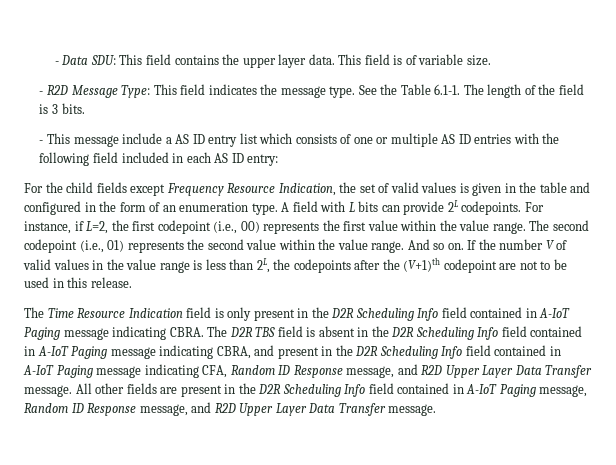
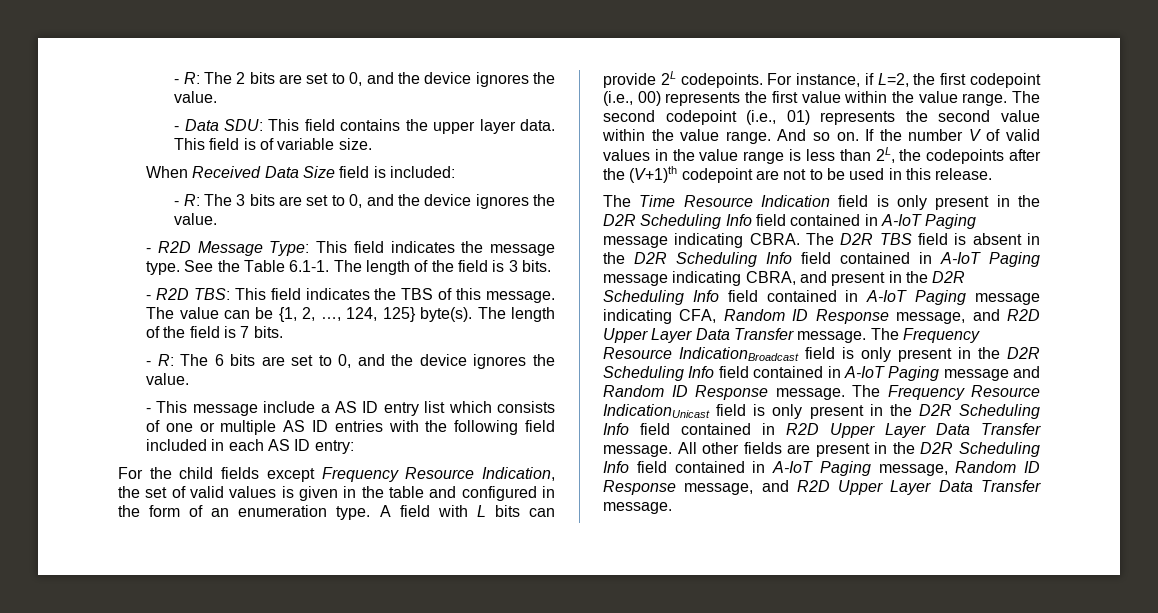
[54,61,59,65] - -> [174,72,555,87] [174,91,218,103] [174,126,180,131] - R: The 2 bits are set to 0, and the device ignores the value. // -
(491, 60) none -> [146,166,455,178] [174,194,555,209] [174,213,218,225] // When Received Data Size field is included: // - R: The 3 bits are set to 0, and the device ignores the value.
(85, 108) none -> [146,288,555,303] [146,307,555,322] [146,326,283,338] [146,354,556,369] [146,373,190,385] // - R2D TBS: This field indicates the TBS of this message. The value can be {1, 2, …, 124, 125} byte(s). The length of the field is 7 bits. // - R: The 6 bits are set to 0, and the device ignores the value.
(72, 391) none -> [870,328,980,343] [603,347,1040,362] [603,366,1040,381] [603,385,1040,400] [603,404,1040,419] [603,423,1041,438] [603,445,672,457] The Frequency Resource IndicationBroadcast field is only present in the D2R Scheduling Info field contained in A-IoT Paging message and Random ID Response message. The Frequency Resource IndicationUnicast field is only present in the D2R Scheduling Info field contained in R2D Upper Layer Data Transfer message.

